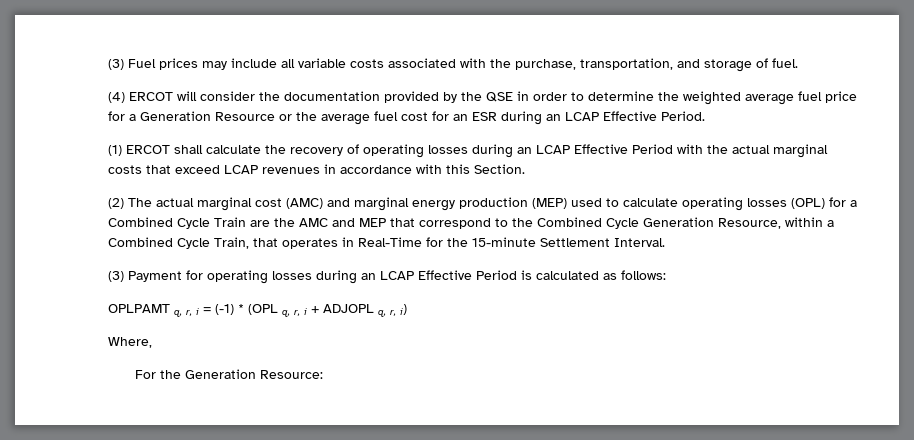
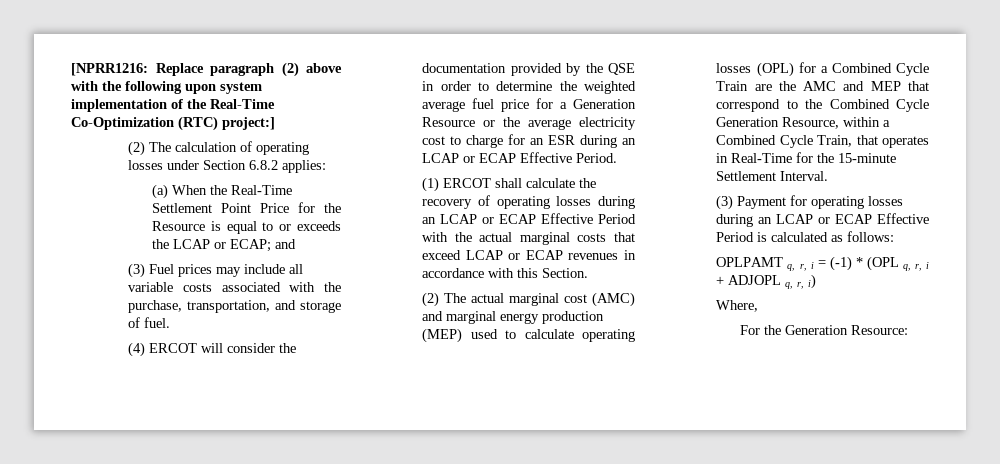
(108, 64) none -> [71,62,342,77] [71,81,262,94] [71,99,275,112] [71,116,275,131] [128,141,310,156] [128,160,327,173] [152,184,292,199] [152,202,341,213] [152,221,342,234] [152,239,296,252] [NPRR1216: Replace paragraph (2) above with the following upon system implementation of the Real-Time Co-Optimization (RTC) project:] // (2) The calculation of operating losses under Section 6.8.2 applies: // (a) When the Real-Time Settlement Point Price for the Resource is equal to or exceeds the LCAP or ECAP; and //
[374,111,429,121] fuel cost -> [579,117,636,130] [422,135,504,148] electricity cost to charge
(600, 116) none -> [463,153,517,163] or ECAP
(571, 149) none -> [482,214,537,224] or ECAP
(259, 169) none -> [508,250,563,260] or ECAP
(415, 275) none -> [818,214,873,224] or ECAP

